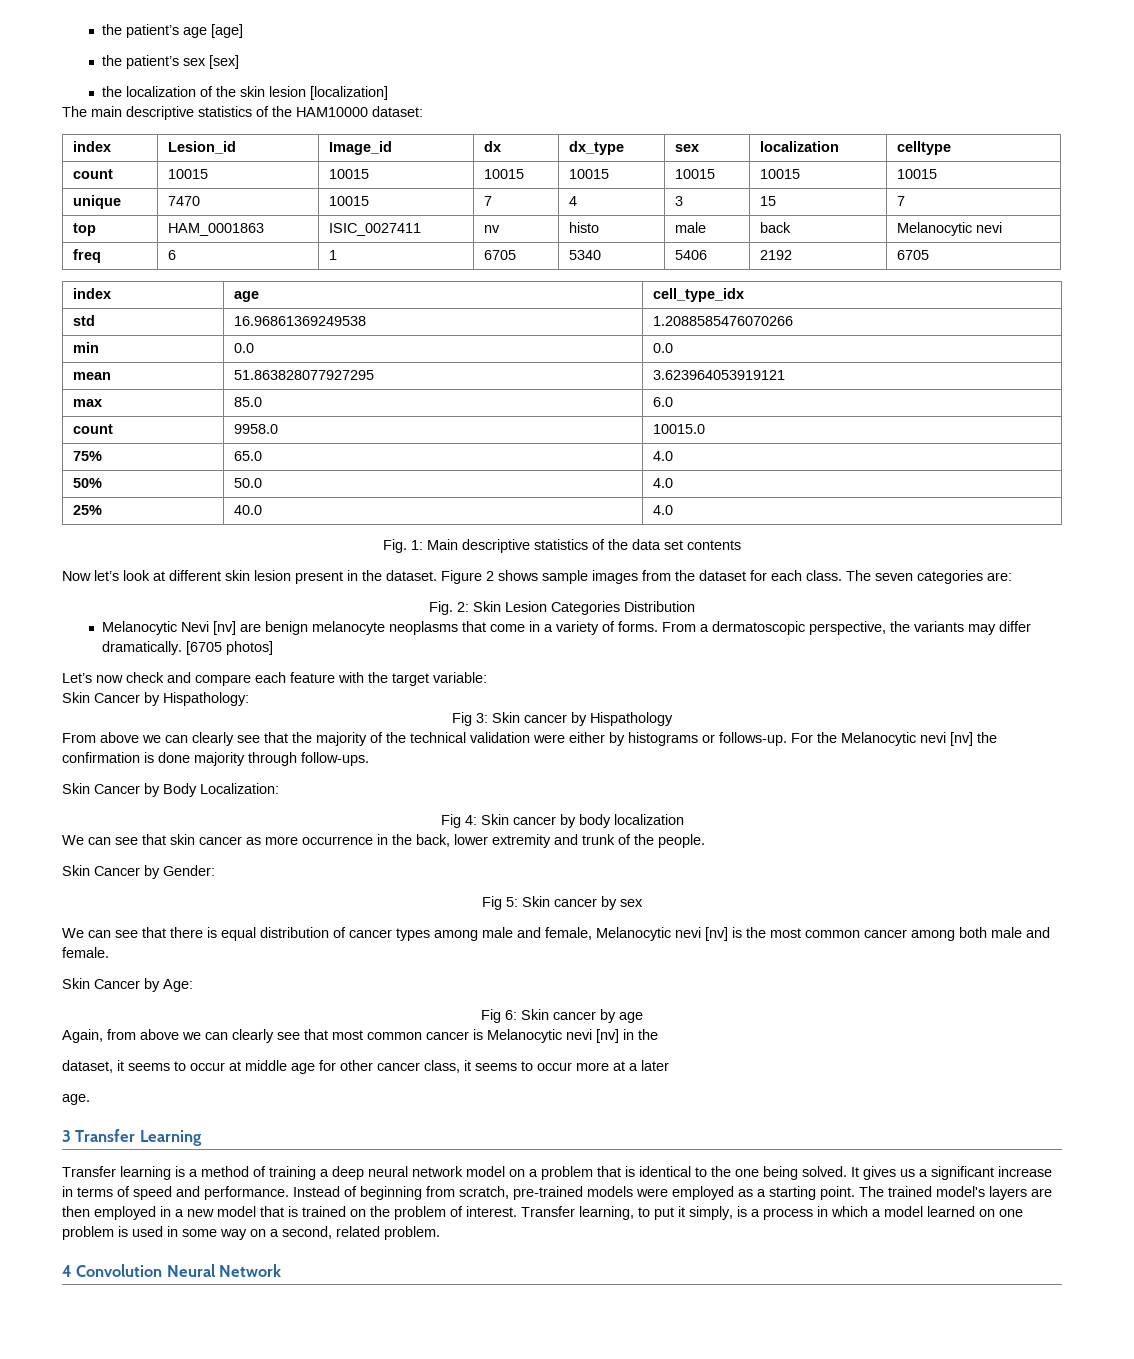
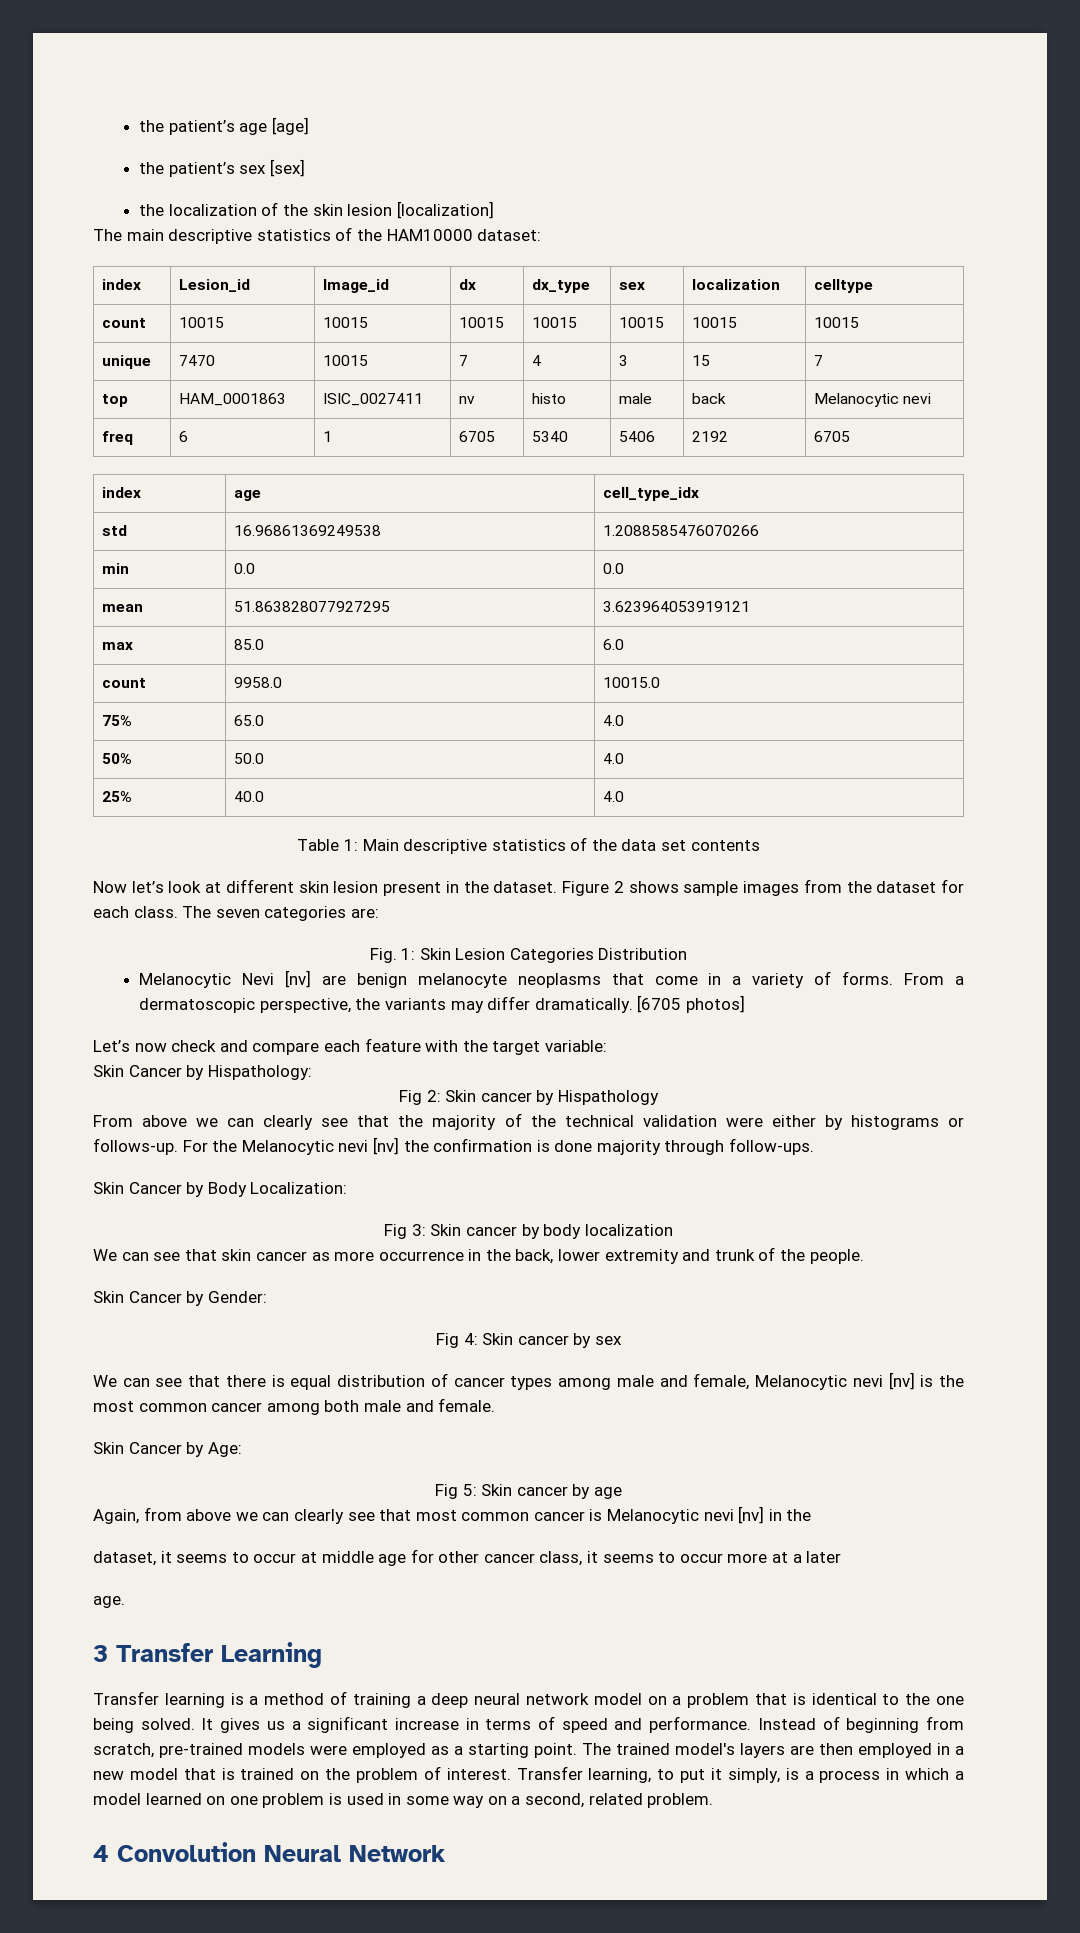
[383,539,407,553] Fig. -> [297,839,340,851] Table
[457,602,469,612] 2: -> [401,948,416,960] 1:
[476,713,488,723] 3: -> [426,1090,441,1102] 2:
[464,815,477,825] 4: -> [411,1224,426,1236] 3:
[506,897,518,907] 5: -> [463,1333,478,1345] 4:
[505,1010,517,1020] 6: -> [462,1484,477,1496] 5:

